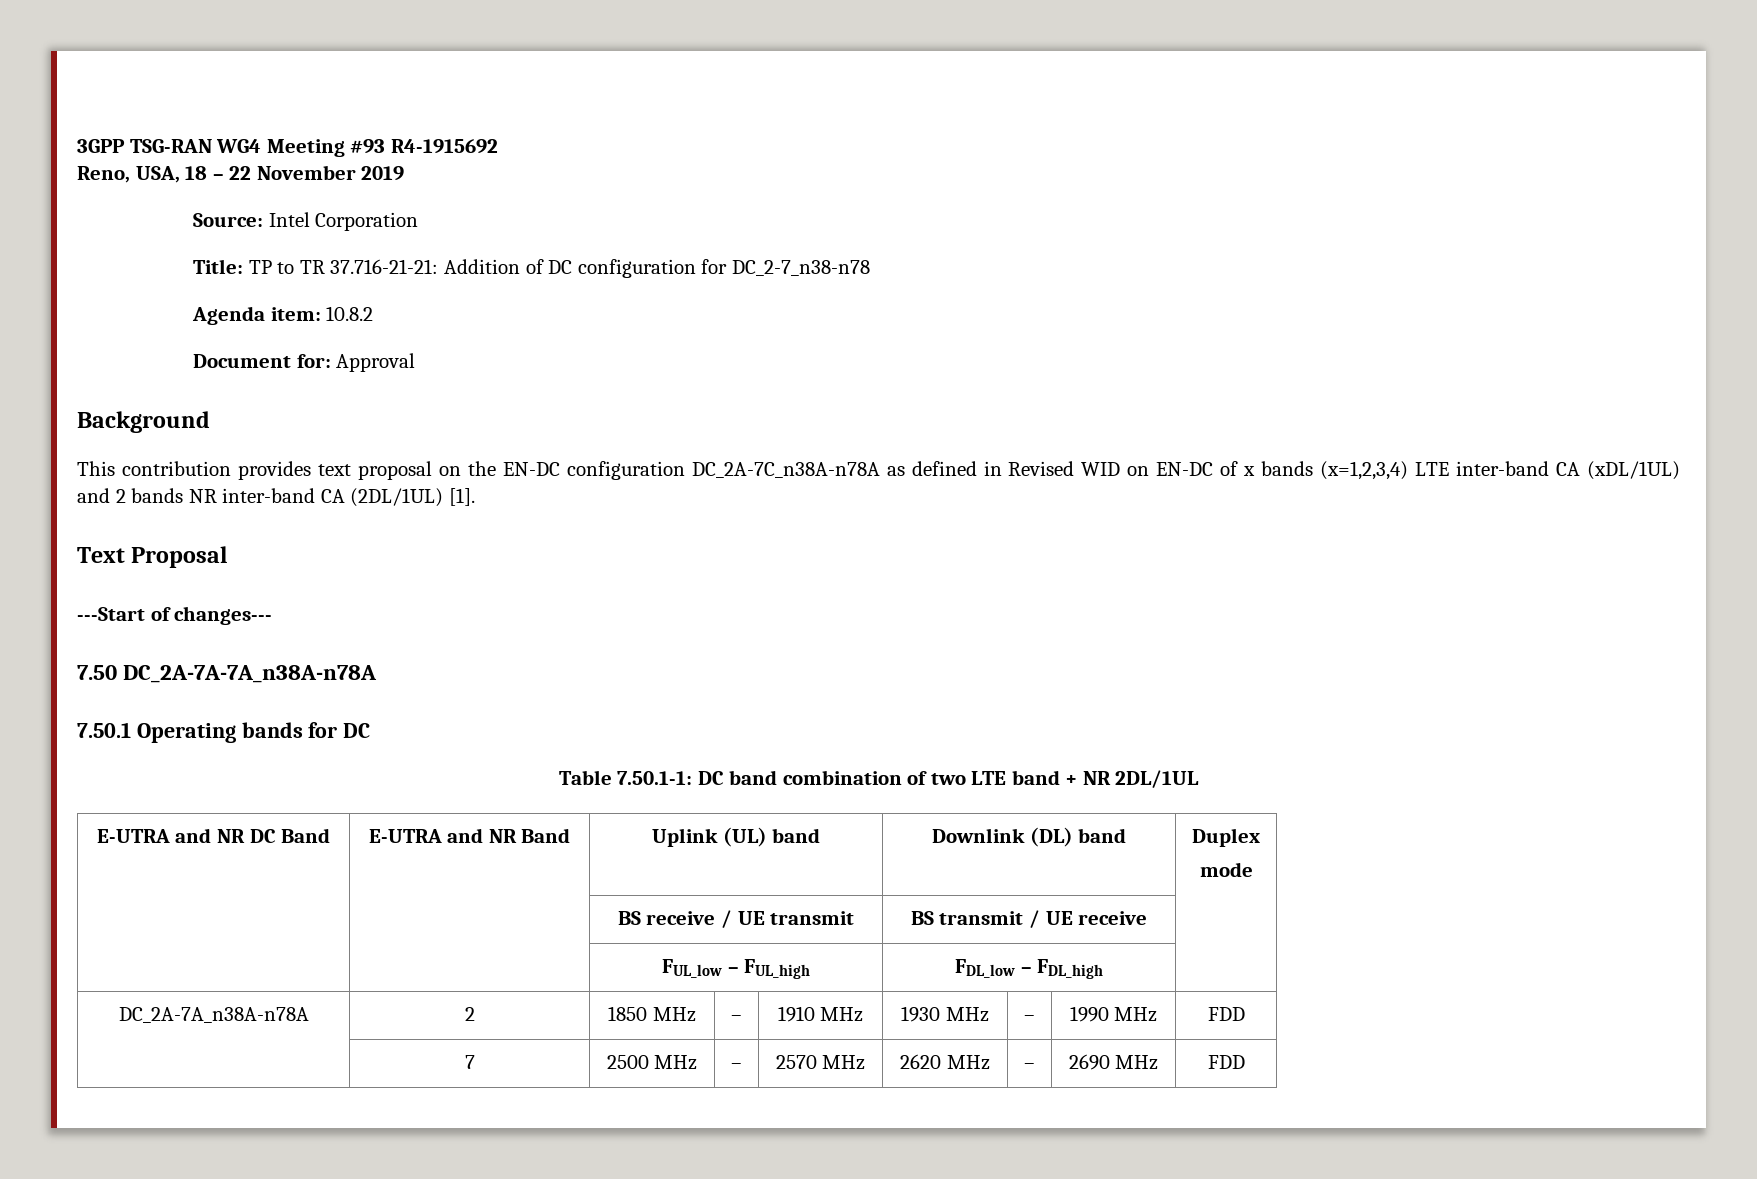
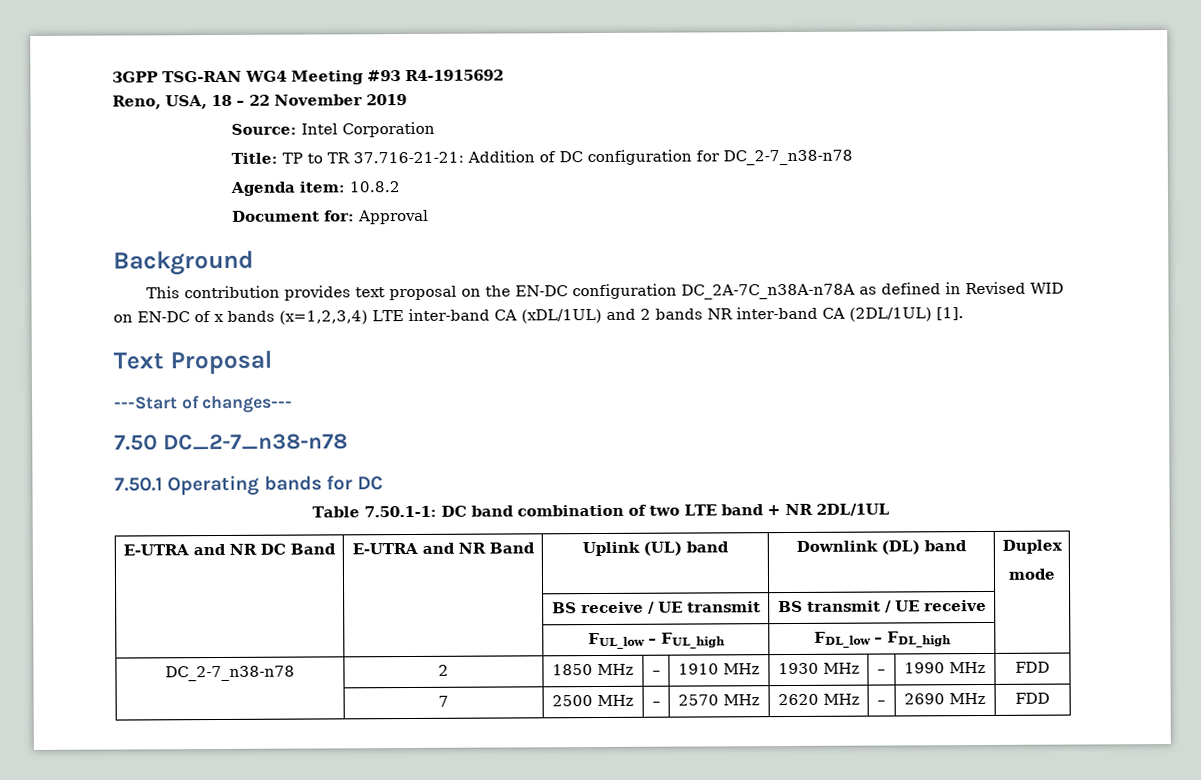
[123,665,378,683] DC_2A-7A-7A_n38A-n78A -> [163,433,348,451] DC_2-7_n38-n78
[118,1007,309,1023] DC_2A-7A_n38A-n78A -> [165,665,295,682] DC_2-7_n38-n78

